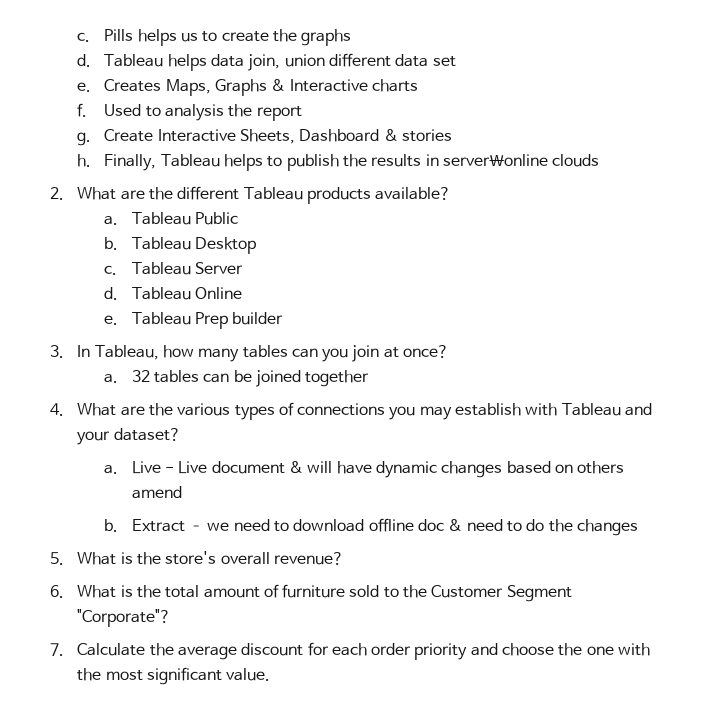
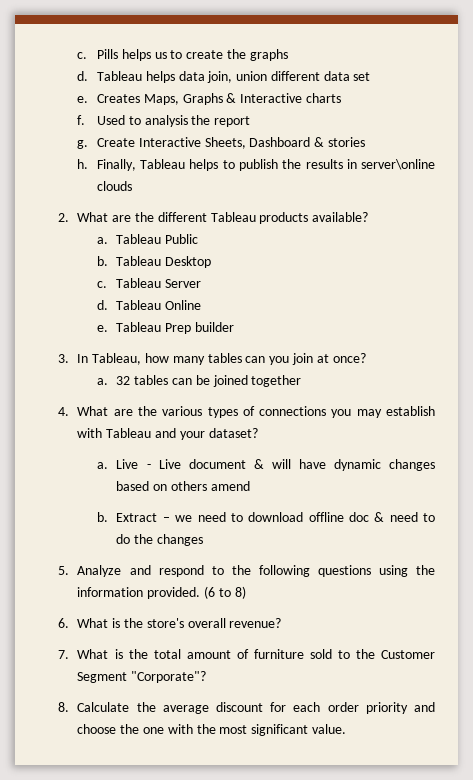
(64, 558) none -> [77,565,435,577] [77,586,246,599] [58,618,69,628] Analyze and respond to the following questions using the information provided. (6 to 8) // 6.
[50,585,64,598] 6. -> [58,650,69,659] 7.
[50,643,64,656] 7. -> [58,702,69,712] 8.

